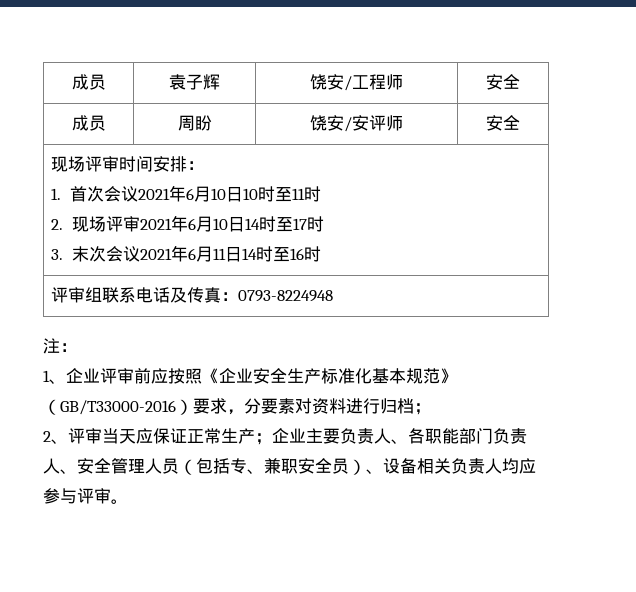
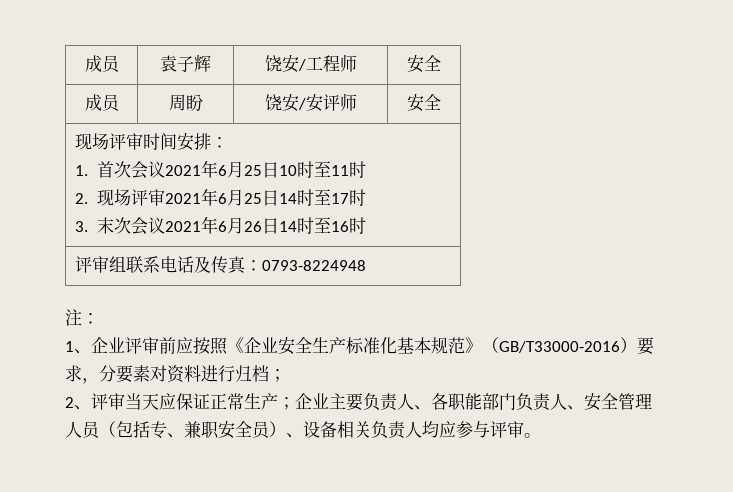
[210,188,226,200] 10 -> [243,165,262,176] 25
[212,218,228,230] 10 -> [243,193,262,204] 25
[212,248,226,260] 11 -> [243,221,262,232] 26

